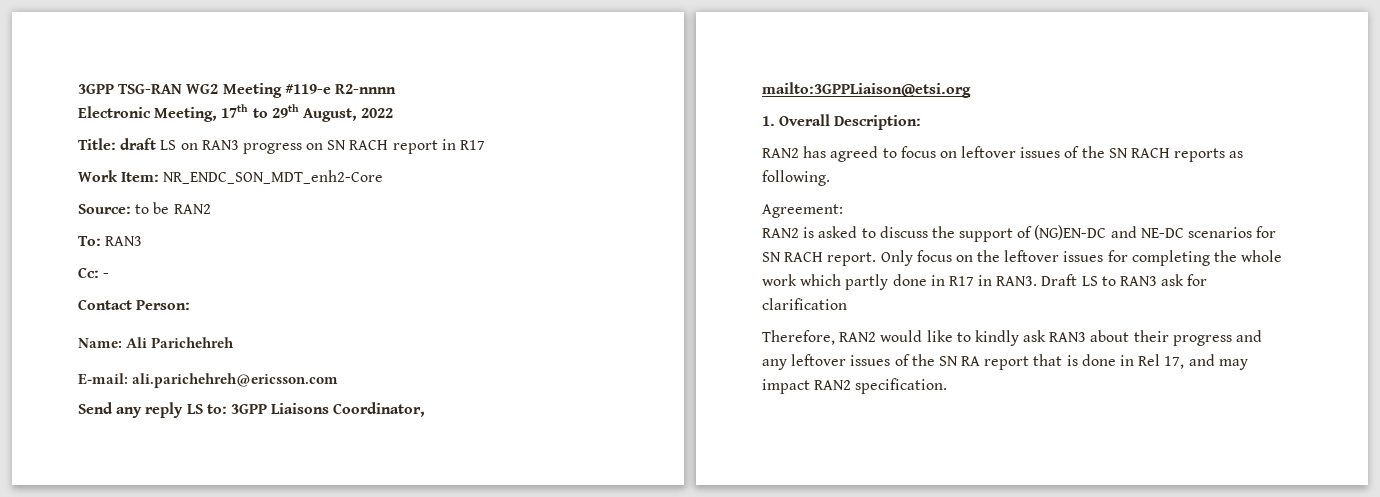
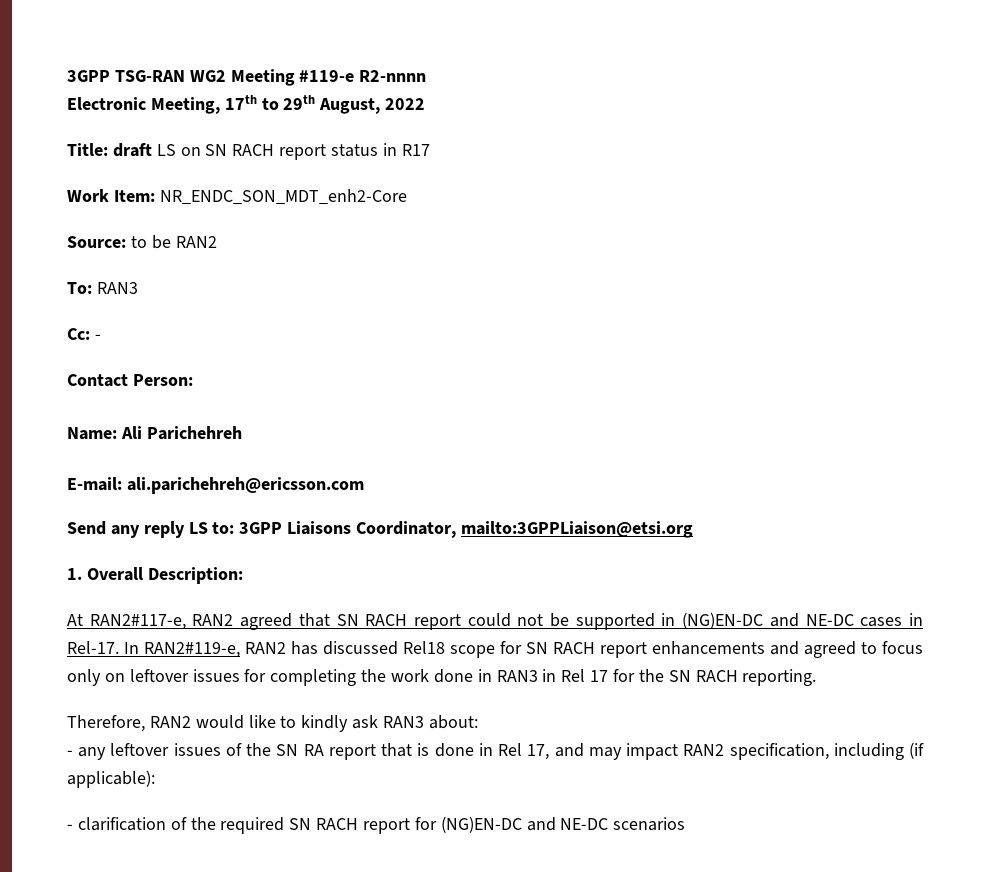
[201,140,438,154] RAN3 progress on SN RACH report -> [205,144,379,160] SN RACH report status
[762,146,827,158] RAN2 has -> [67,612,924,630] [67,641,799,658] At RAN2#117-e, RAN2 agreed that SN RACH report could not be supported in (NG)EN-DC and NE-DC cases in Rel-17. In RAN2#119-e, RAN2 has discussed Rel18 scope for SN RACH report enhancements and
(936, 152) none -> [67,669,101,686] only
[1064,146,1244,162] [762,170,830,186] [762,204,843,218] [762,225,1277,242] [762,250,1283,266] [762,274,1208,290] [762,298,847,310] of the SN RACH reports as following. // Agreement: // RAN2 is asked to discuss the support of (NG)EN-DC and NE-DC scenarios for SN RACH report. Only focus on the leftover issues for completing the whole work which partly done in R17 in RAN3. Draft LS to RAN3 ask for clarification -> [244,669,817,686] for completing the work done in RAN3 in Rel 17 for the SN RACH reporting.
[1090,330,1263,346] about their progress and -> [428,715,478,729] [67,750,73,756] about: // -
[855,378,948,394] specification. -> [729,742,924,760] [67,770,155,788] [67,816,686,834] specification, including (if applicable): // - clarification of the required SN RACH report for (NG)EN-DC and NE-DC scenarios

